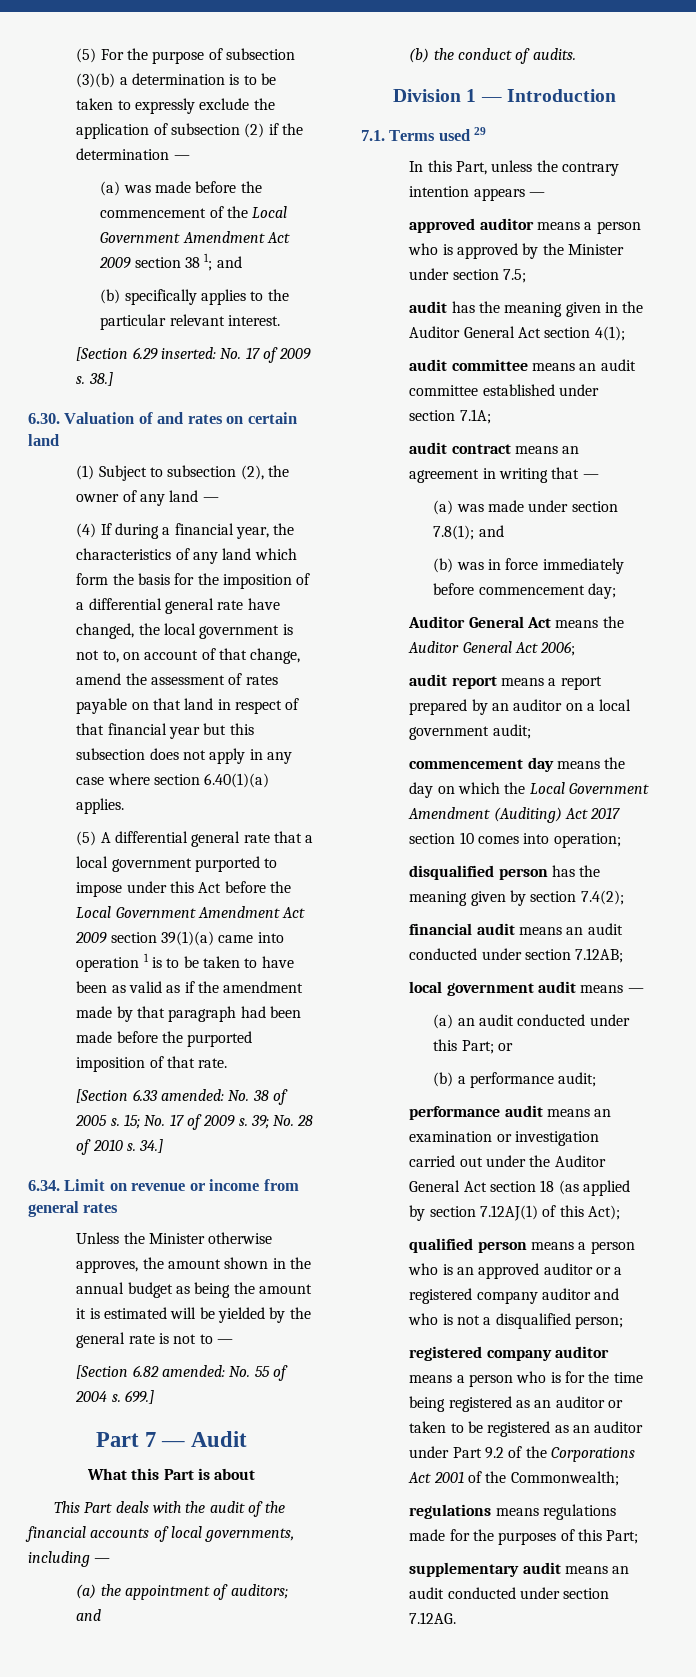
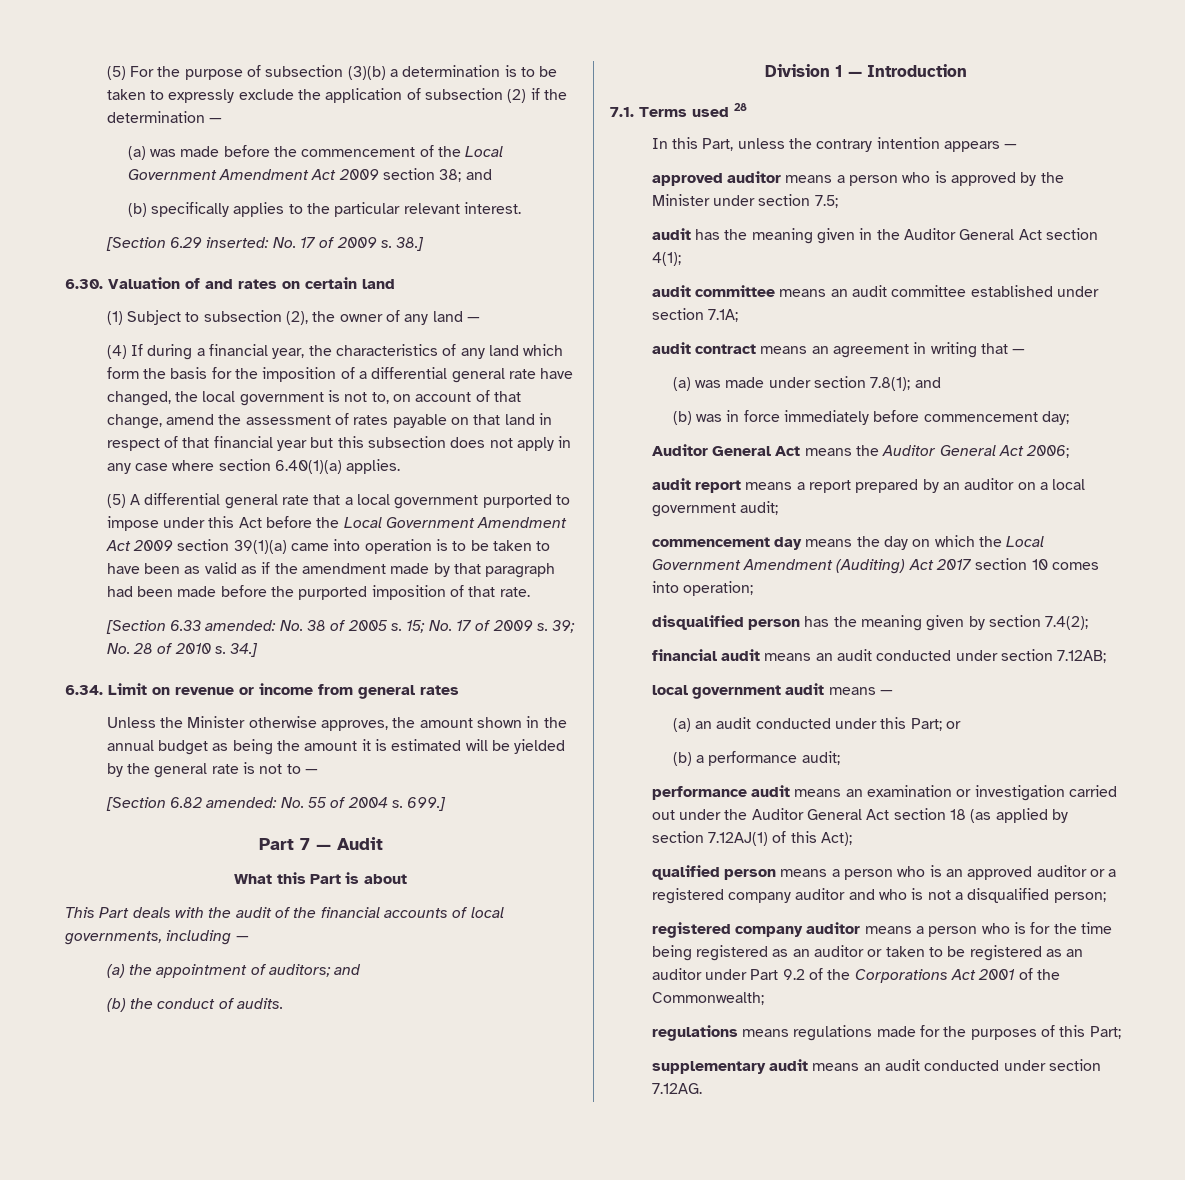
[185,253,213,271] 38 1; -> [439,169,462,182] 38;
[143,953,149,962] 1 -> (432, 546) none
[474,127,487,135] 29 -> [734,103,747,111] 28

